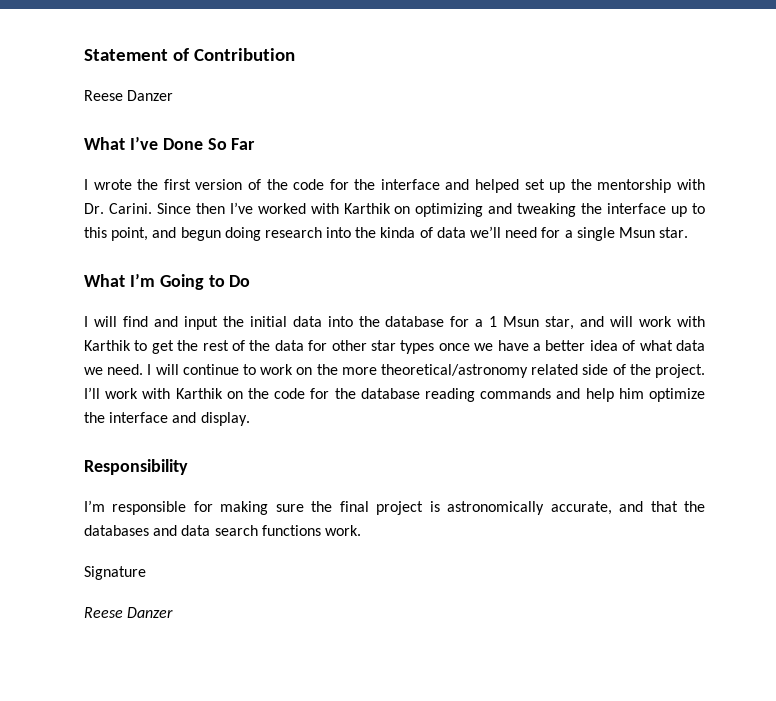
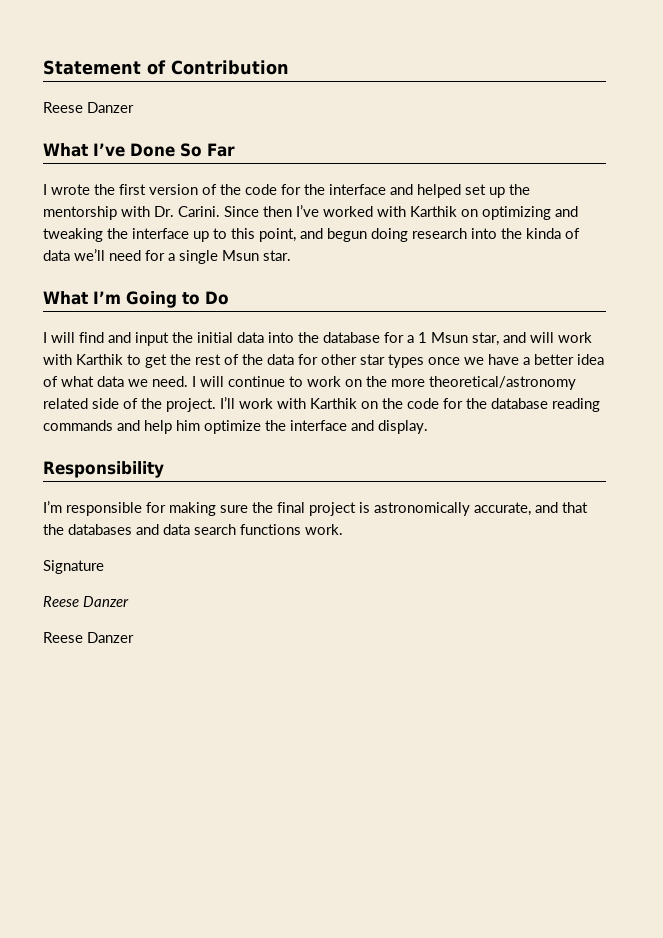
(174, 612) none -> [43,632,134,643] // Reese Danzer

